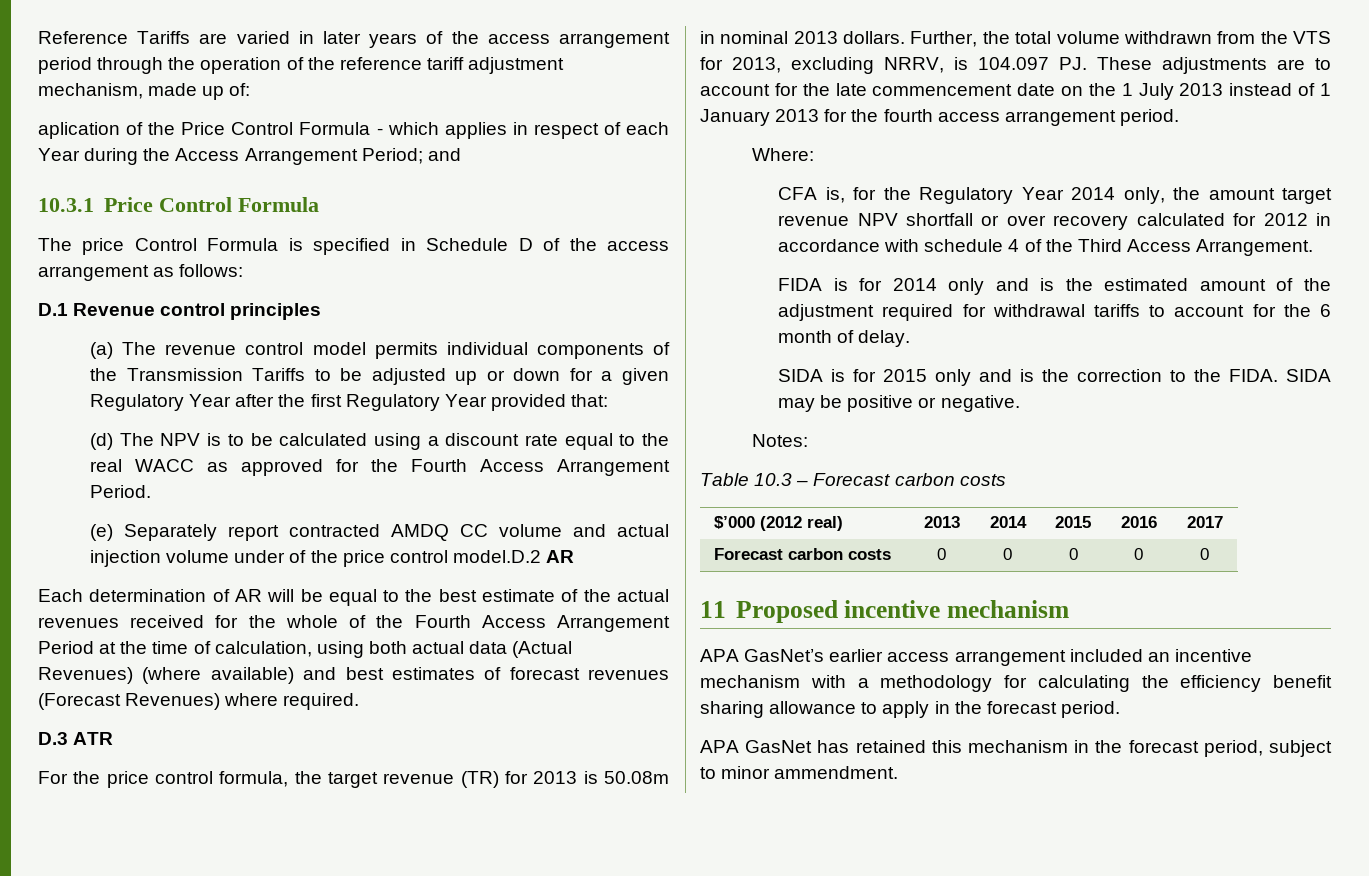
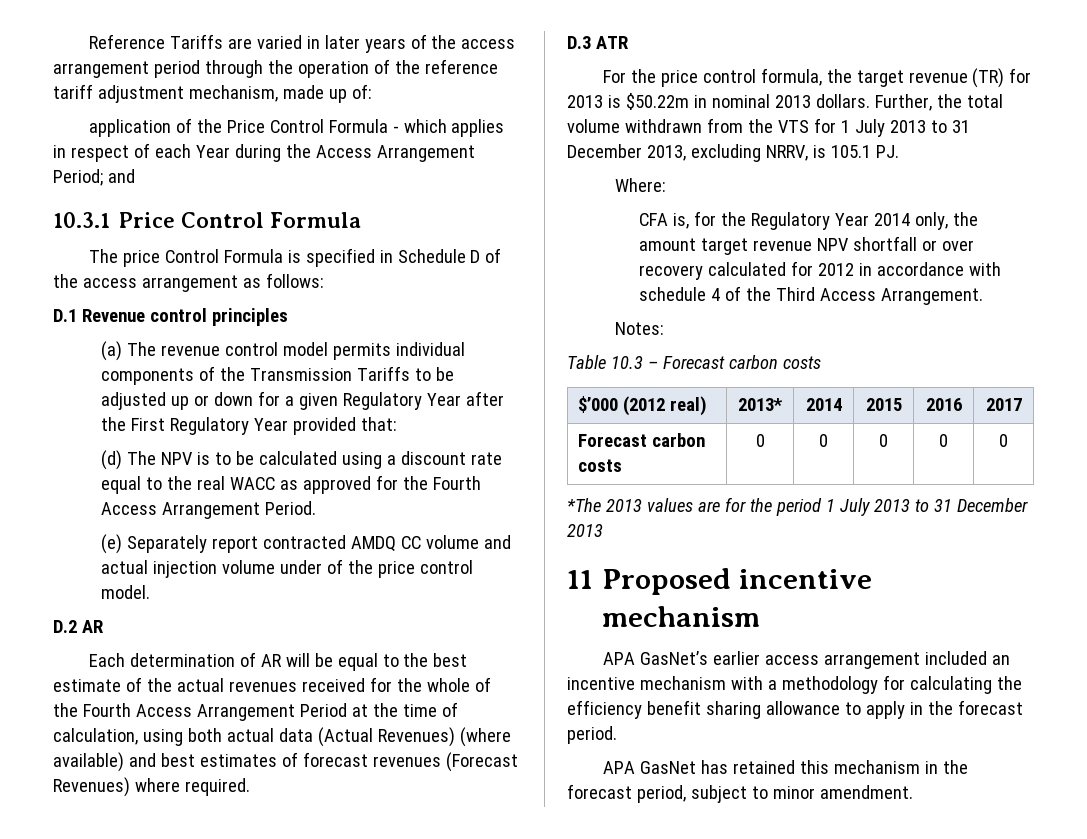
[38,122,120,139] aplication -> [88,119,171,137] application
[310,394,342,407] first -> [131,418,166,431] First
[452,550,541,563] model.D.2 -> [101,585,151,599] [53,620,77,633] model. // D.2
[604,771,669,784] 50.08m -> [625,93,689,110] $50.22m
(723, 63) none -> [840,119,970,137] [567,144,642,158] 1 July 2013 to 31 December
[978,57,1049,70] 104.097 -> [830,145,871,158] 105.1
[1097,57,1331,74] [700,83,1331,100] [700,109,1179,126] These adjustments are to account for the late commencement date on the 1 July 2013 instead of 1 January 2013 for the fourth access arrangement period. -> (899, 151) none
[778,278,1331,295] [778,304,1331,321] [778,330,911,347] [778,369,1331,386] [778,395,1020,412] // FIDA is for 2014 only and is the estimated amount of the adjustment required for withdrawal tariffs to account for the 6 month of delay. // SIDA is for 2015 only and is the correction to the FIDA. SIDA may be positive or negative. -> (984, 296) none
[923,516,960,528] 2013 -> [738,398,783,411] 2013*
(1209, 554) none -> [567,497,1028,516] [567,524,603,537] // *The 2013 values are for the period 1 July 2013 to 31 December 2013
[774,766,899,779] ammendment. -> [819,785,913,799] amendment.

